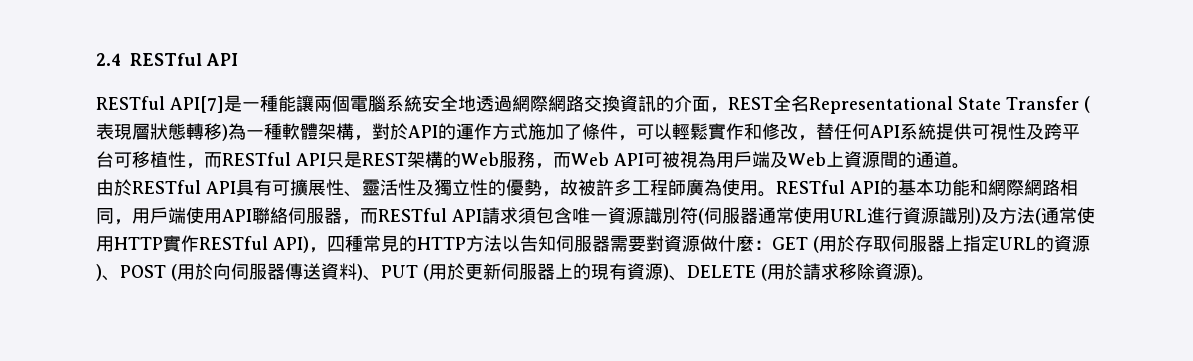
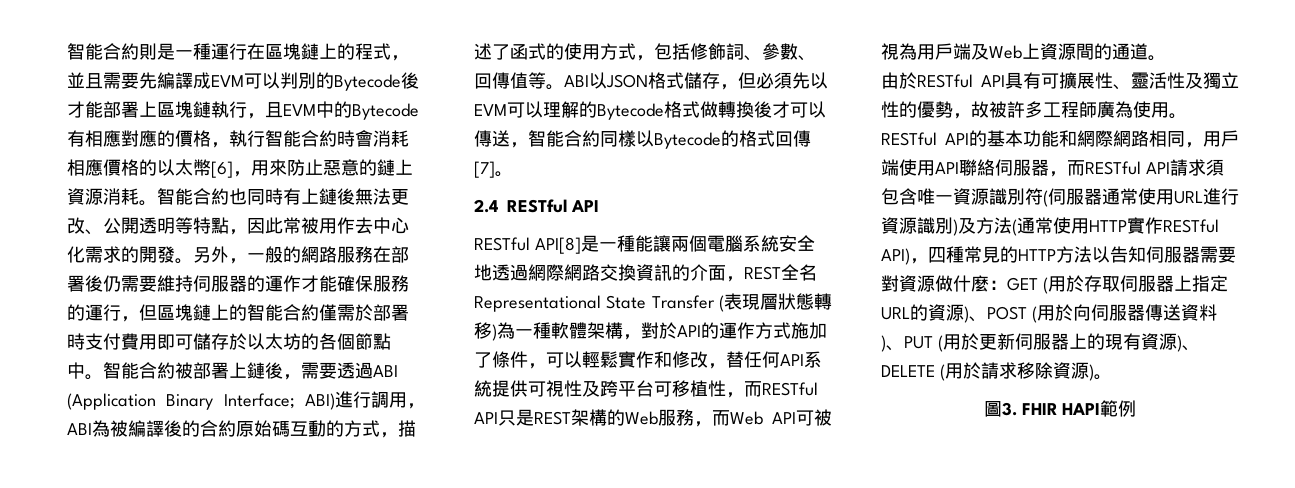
(96, 59) none -> [67,43,409,61] [67,72,419,91] [67,101,419,120] [67,130,409,148] [67,159,413,178] [67,188,409,206] [67,217,409,235] [67,246,409,264] [67,275,409,292] [67,304,409,322] [67,333,391,350] [67,362,398,380] [67,391,425,410] [67,420,416,438] [474,43,816,61] [474,72,828,90] [474,101,826,120] [474,130,811,149] [474,161,513,178] 智能合約則是一種運行在區塊鏈上的程式，並且需要先編譯成EVM可以判別的Bytecode後才能部署上區塊鏈執行，且EVM中的Bytecode有相應對應的價格，執行智能合約時會消耗相應價格的以太幣[6]，用來防止惡意的鏈上資源消耗。智能合約也同時有上鏈後無法更改、公開透明等特點，因此常被用作去中心化需求的開發。另外，一般的網路服務在部署後仍需要維持伺服器的運作才能確保服務的運行，但區塊鏈上的智能合約僅需於部署時支付費用即可儲存於以太坊的各個節點中。智能合約被部署上鏈後，需要透過ABI (Application Binary Interface; ABI)進行調用，ABI為被編譯後的合約原始碼互動的方式，描述了函式的使用方式，包括修飾詞、參數、回傳值等。ABI以JSON格式儲存，但必須先以EVM可以理解的Bytecode格式做轉換後才可以傳送，智能合約同樣以Bytecode的格式回傳[7]。 //
[170,96,224,113] API[7] -> [534,237,581,254] API[8]
(935, 278) none -> [983,400,1137,417] // 圖3. FHIR HAPI範例

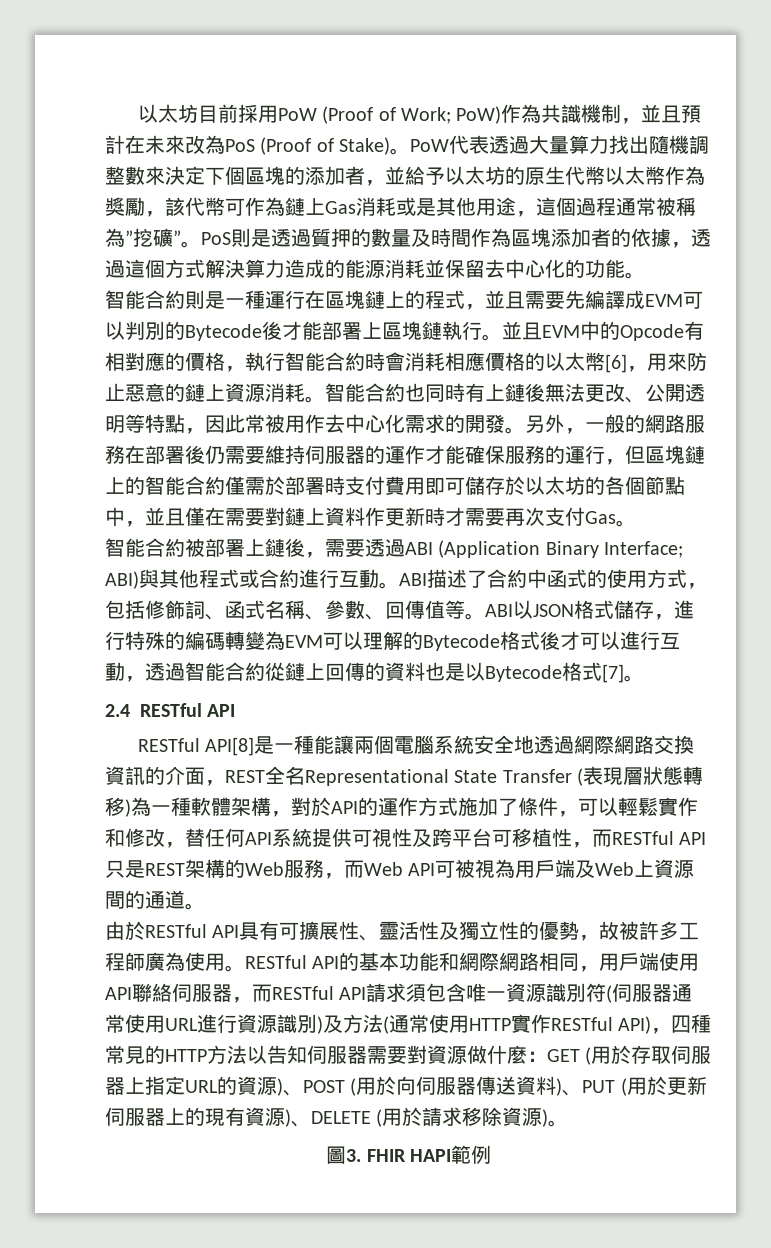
(67, 51) none -> [137,104,702,124] [105,135,710,155] [105,166,705,186] [105,197,696,217] [105,228,711,248] [105,259,645,279] 以太坊目前採用PoW (Proof of Work; PoW)作為共識機制，並且預計在未來改為PoS (Proof of Stake)。PoW代表透過大量算力找出隨機調整數來決定下個區塊的添加者，並給予以太坊的原生代幣以太幣作為獎勵，該代幣可作為鏈上Gas消耗或是其他用途，這個過程通常被稱為”挖礦”。PoS則是透過質押的數量及時間作為區塊添加者的依據，透過這個方式解決算力造成的能源消耗並保留去中心化的功能。 //
[247,113,265,119] ， -> [482,321,522,341] 。並
[352,103,419,120] [67,130,121,147] Bytecode有相應 -> [620,321,704,341] [105,352,125,371] Opcode有相
[85,374,103,380] 。 -> [125,507,636,527] ，並且僅在需要對鏈上資料作更新時才需要再次支付Gas。 //
[335,391,425,409] [67,420,416,438] [474,43,510,60] 進行調用，ABI為被編譯後的合約原始碼互動的方式，描述了 -> [139,569,547,589] 與其他程式或合約進行互動。ABI描述了合約中
(762, 58) none -> [225,600,325,620] 函式名稱、
[738,72,828,89] 但必須先以 -> [674,600,694,619] [105,631,285,651] 進行特殊的編碼轉變為
[700,101,754,118] 做轉換 -> (540, 640) none
[474,130,811,149] 傳送，智能合約同樣以Bytecode的格式回傳 -> [620,631,680,650] [105,662,602,682] 進行互動，透過智能合約從鏈上回傳的資料也是以Bytecode格式

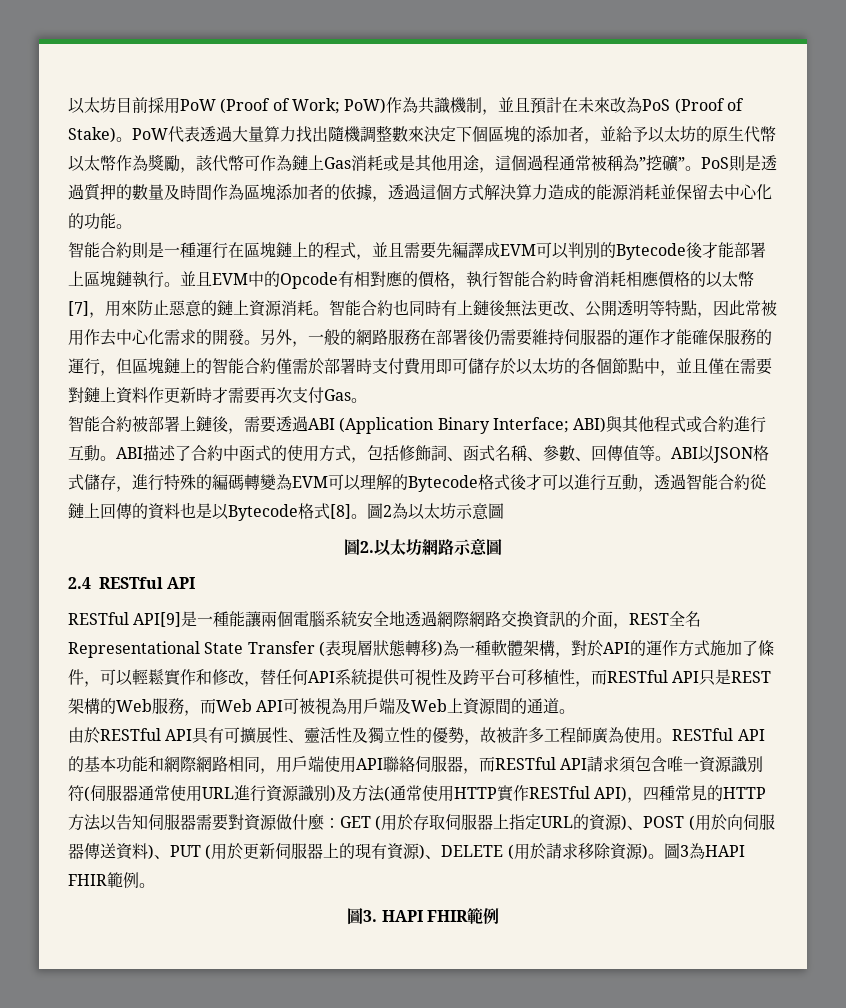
[605,354,627,373] [6] -> [68,301,89,316] [7]
[602,664,644,683] [7]。 -> [330,503,504,520] [344,538,502,556] [8]。圖2為以太坊示意圖 // 圖2.以太坊網路示意圖
[205,737,255,756] API[8] -> [133,612,182,627] API[9]
(569, 1123) none -> [663,843,745,859] [68,872,155,888] 圖3為HAPI FHIR範例。
[366,1149,451,1162] FHIR HAPI -> [381,910,468,922] HAPI FHIR

